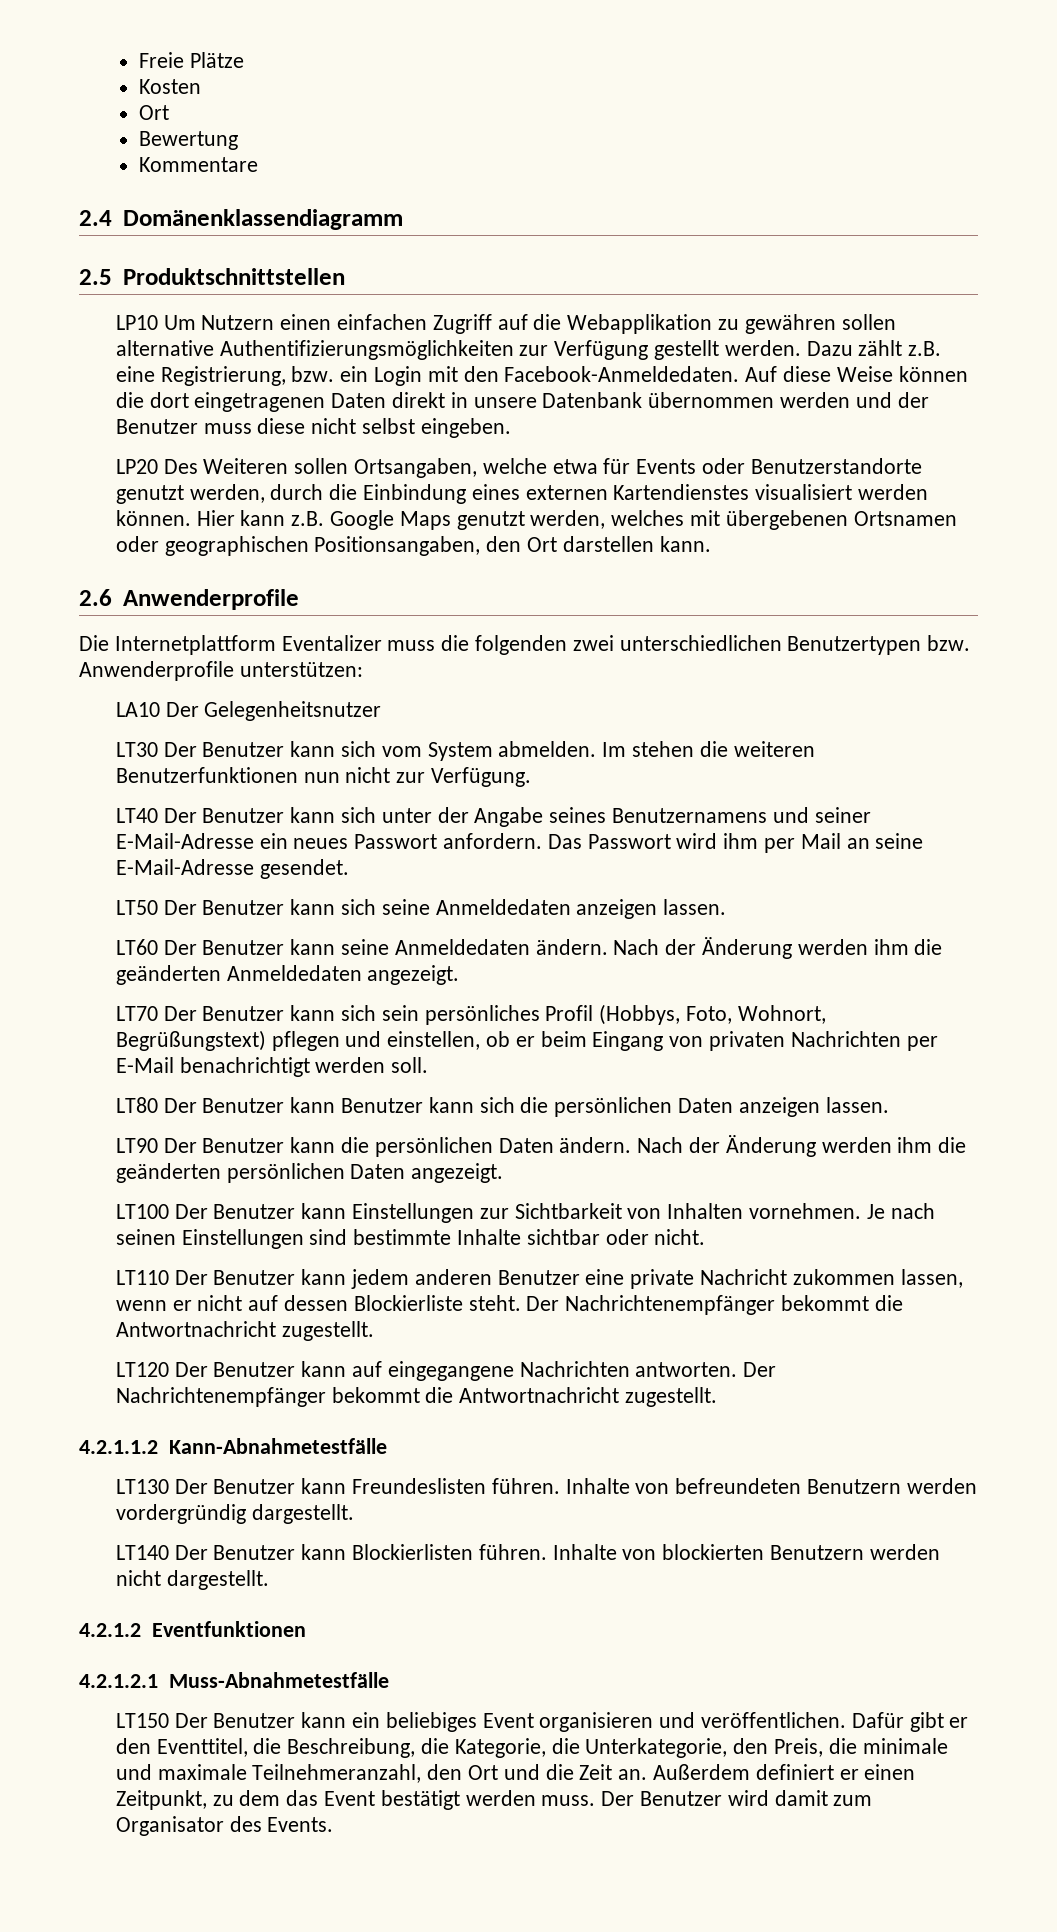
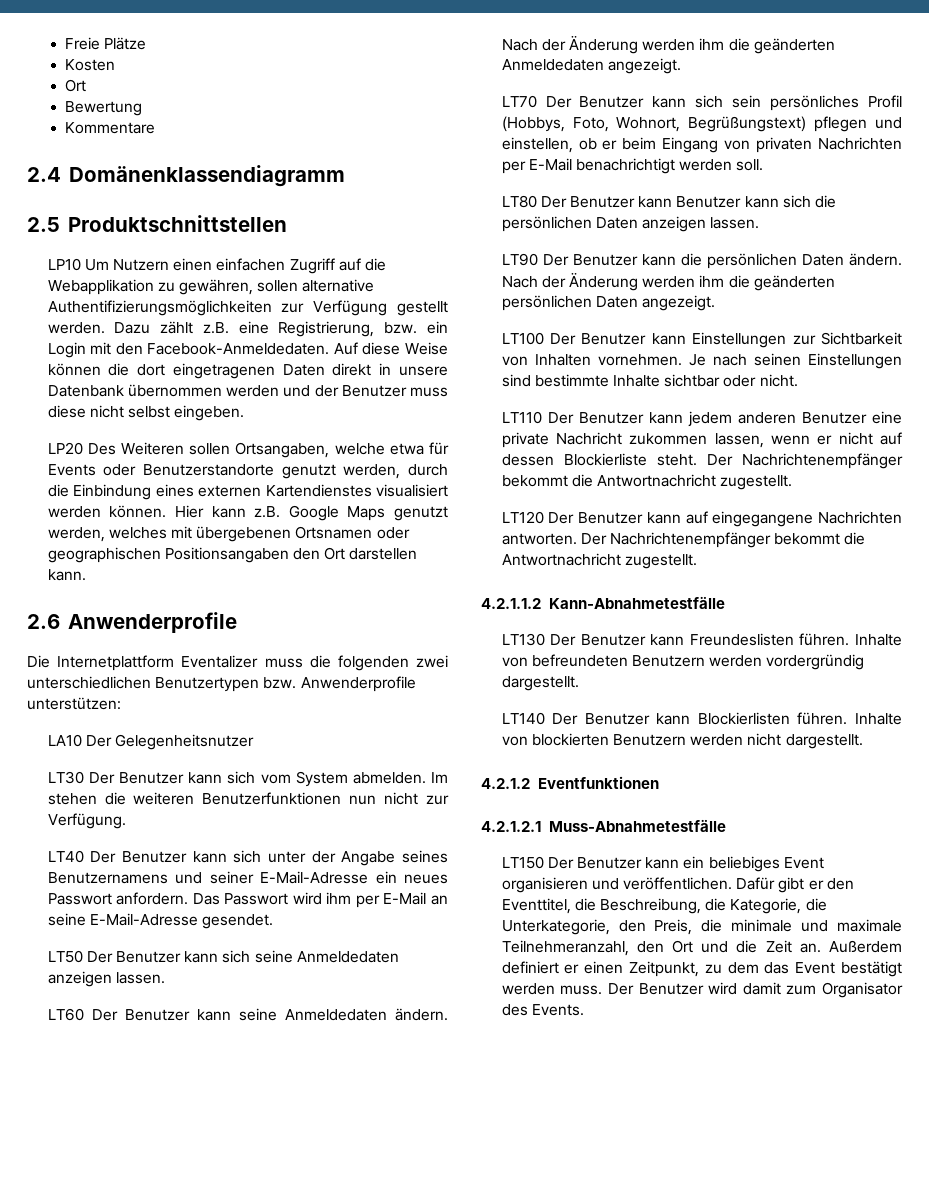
[744,314,836,334] gewähren -> [179,279,254,295] gewähren,
[314,536,481,556] Positionsangaben, -> [164,547,289,563] Positionsangaben
[800,833,841,849] Mail -> [383,892,427,905] E-Mail

